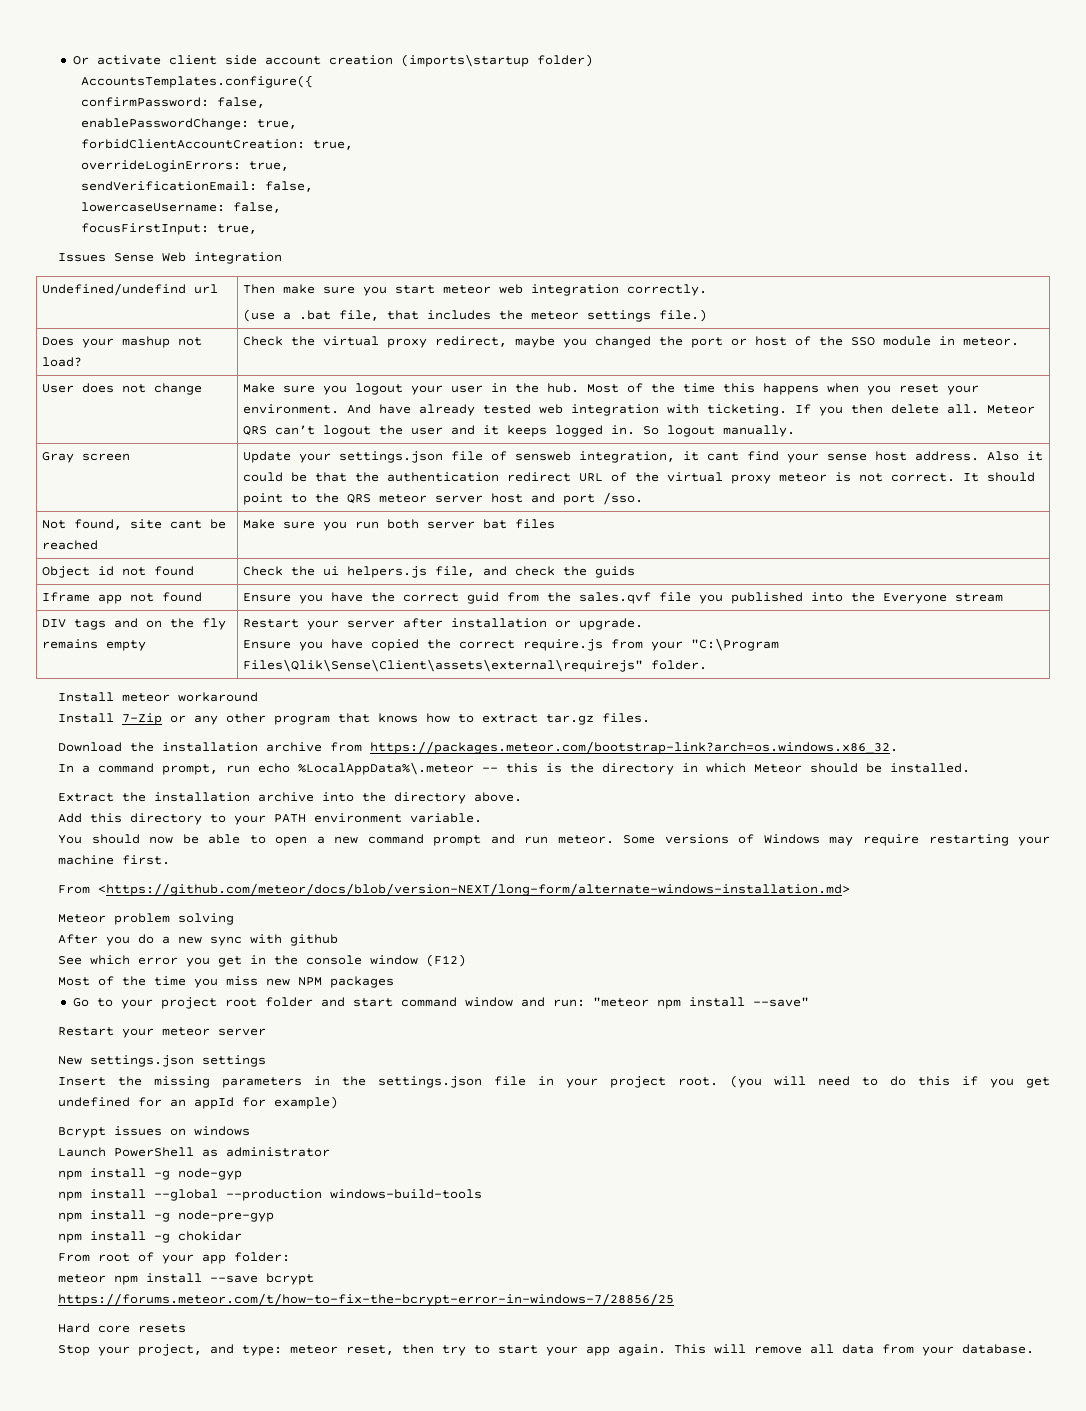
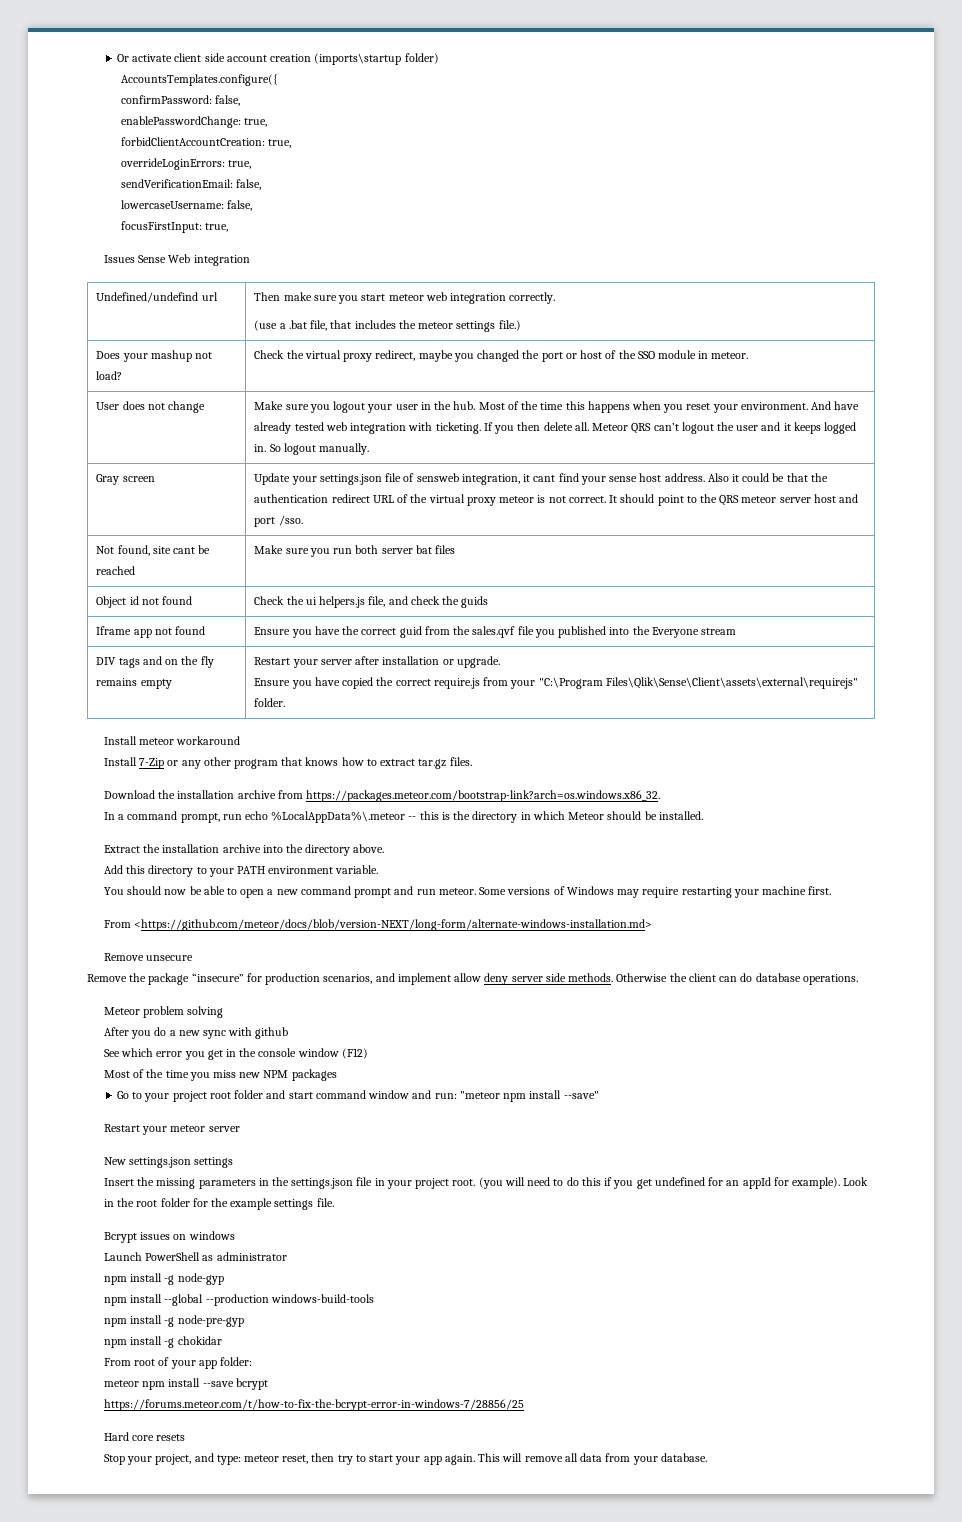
(851, 889) none -> [103,953,194,961] [87,973,858,985] // Remove unsecure // Remove the package “insecure” for production scenarios, and implement allow deny server side methods. Otherwise the client can do database operations.
[274,1096,339,1109] example) -> [792,1177,869,1189] [103,1198,334,1210] example). Look in the root folder for the example settings file.

